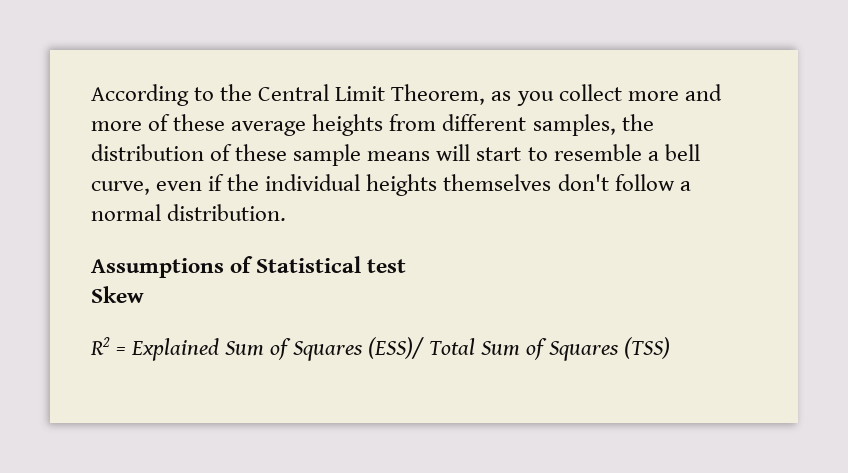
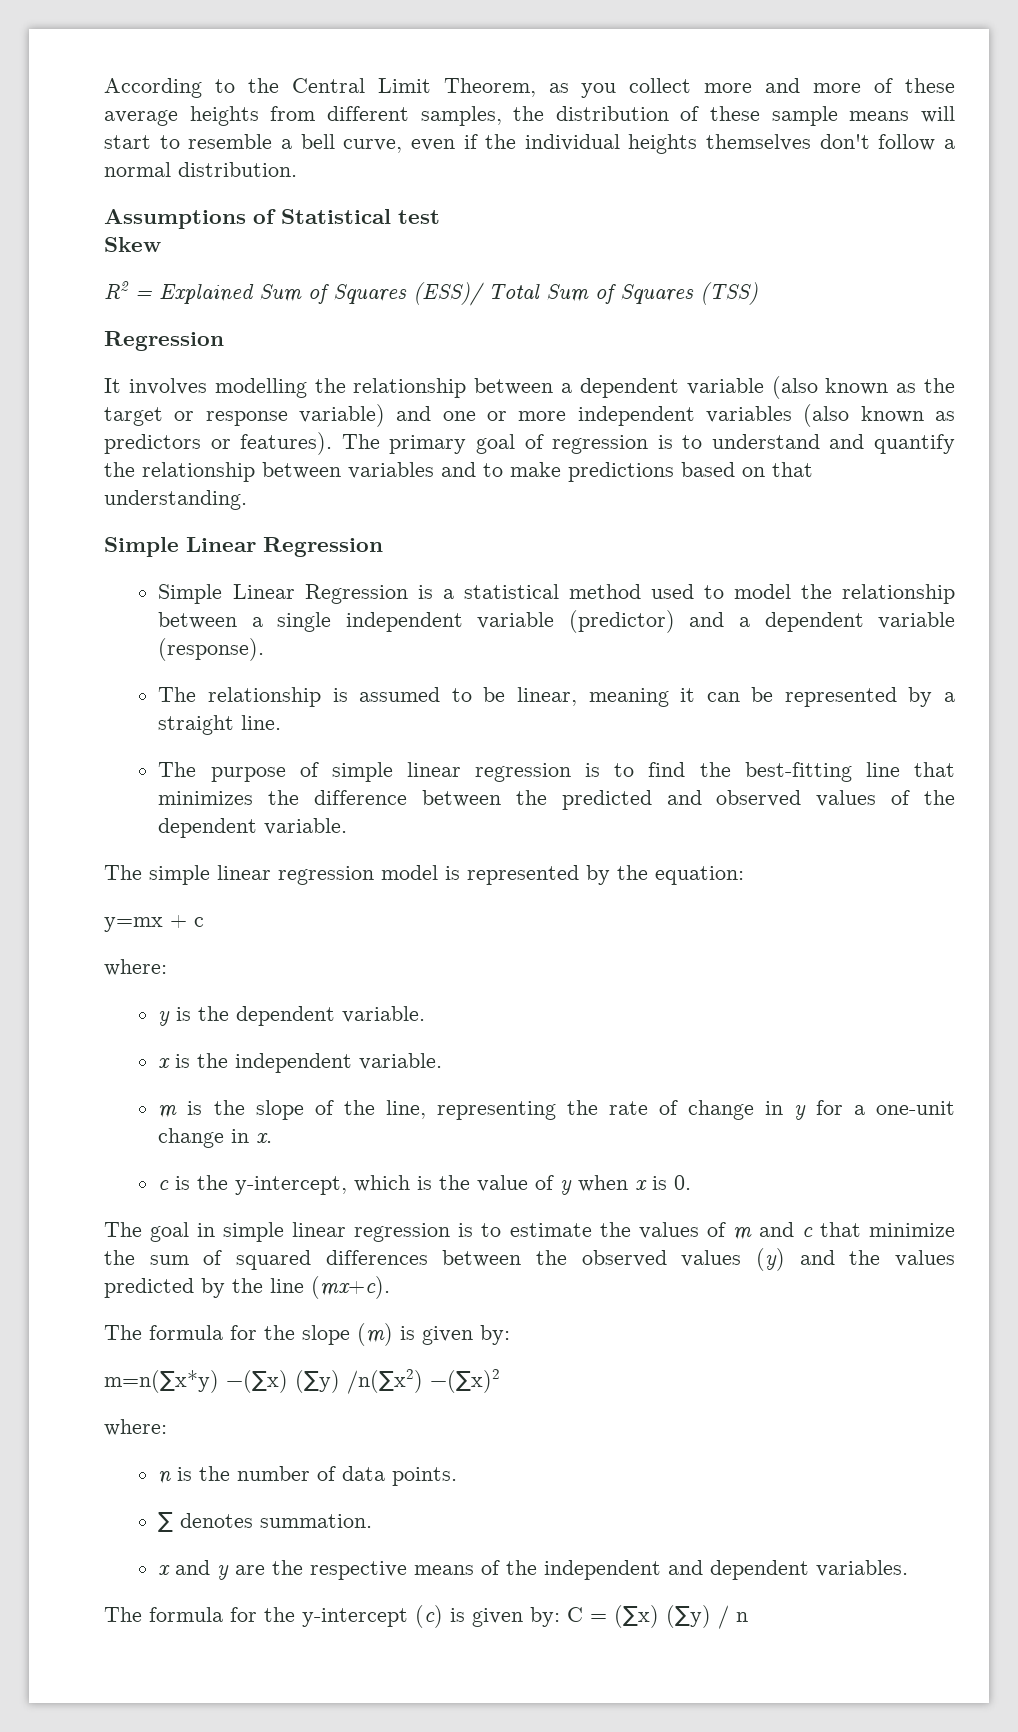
(670, 348) none -> [104,331,224,351] [104,376,956,399] [104,404,955,427] [104,432,956,455] [104,462,813,482] [104,490,247,510] [104,537,383,557] [158,584,955,604] [158,610,955,633] [158,638,265,661] [158,687,955,707] [158,715,282,735] [158,762,956,782] [158,790,955,810] [158,818,348,838] [104,865,744,885] [104,915,204,932] [104,959,167,976] [158,1006,426,1026] [158,1053,443,1073] [158,1100,955,1120] [158,1128,273,1148] [158,1175,692,1195] [104,1222,955,1242] [104,1248,955,1271] [104,1276,390,1299] [104,1323,510,1346] [104,1369,500,1394] [104,1419,167,1436] [158,1466,458,1486] [158,1512,373,1532] [158,1560,909,1580] [104,1605,748,1629] // Regression // It involves modelling the relationship between a dependent variable (also known as the target or response variable) and one or more independent variables (also known as predictors or features). The primary goal of regression is to understand and quantify the relationship between variables and to make predictions based on that understanding. // Simple Linear Regression // Simple Linear Regression is a statistical method used to model the relationship between a single independent variable (predictor) and a dependent variable (response). // The relationship is assumed to be linear, meaning it can be represented by a straight line. // The purpose of simple linear regression is to find the best-fitting line that minimizes the difference between the predicted and observed values of the dependent variable. // The simple linear regression model is represented by the equation: // y=mx + c // where: // y is the dependent variable. // x is the independent variable. // m is the slope of the line, representing the rate of change in y for a one-unit change in x. // c is the y-intercept, which is the value of y when x is 0. // The goal in simple linear regression is to estimate the values of m and c that minimize the sum of squared differences between the observed values (y) and the values predicted by the line (mx+c). // The formula for the slope (m) is given by: // m=n(∑x*y) −(∑x) (∑y) /n(∑x2) −(∑x)2 // where: // n is the number of data points. // ∑ denotes summation. // x and y are the respective means of the independent and dependent variables. // The formula for the y-intercept (c) is given by: C = (∑x) (∑y) / n

